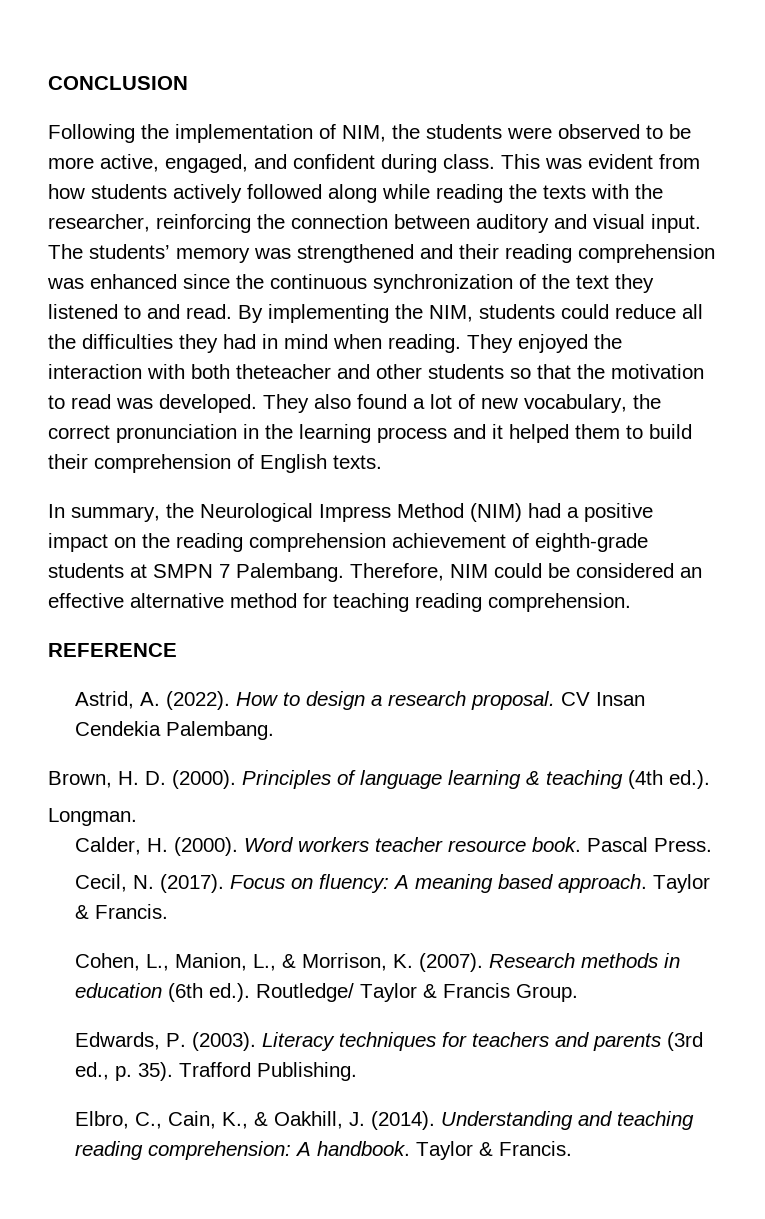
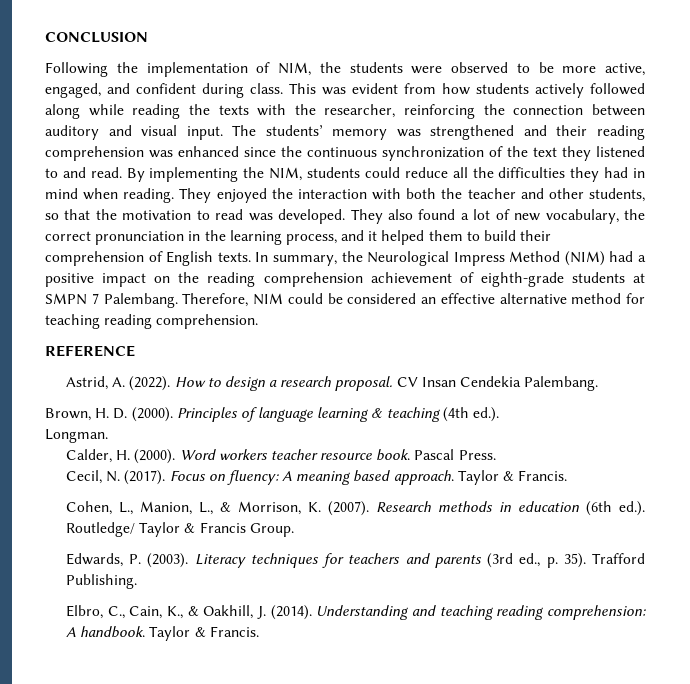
[236,364,331,379] theteacher -> [441,188,516,199] the teacher
[428,364,504,379] students -> [589,188,645,202] students,
[377,427,447,443] process -> [285,234,337,245] process,
(382, 462) // -> (251, 257) none

